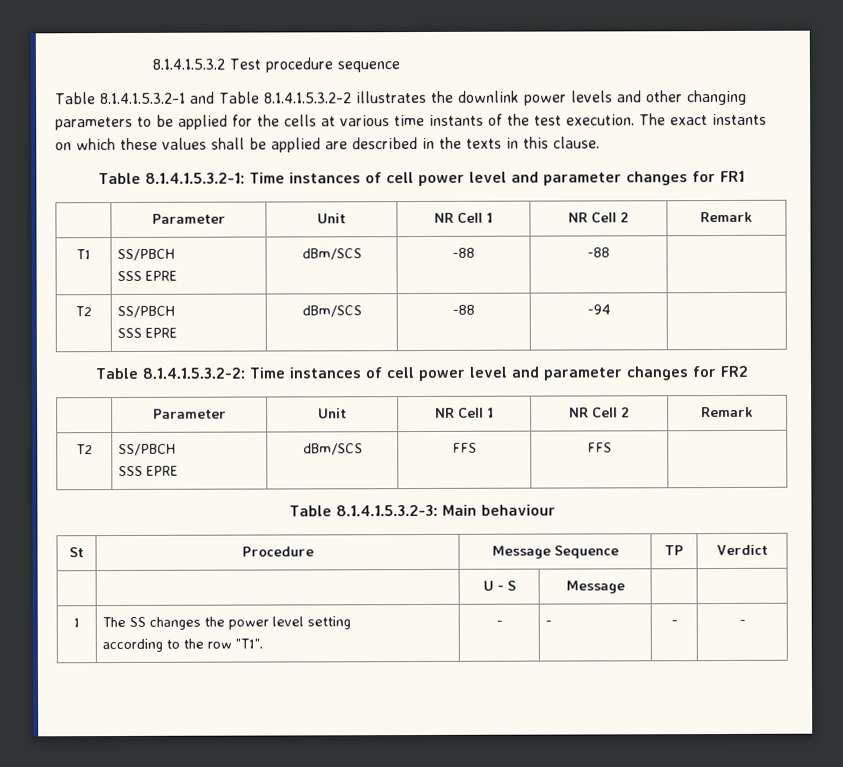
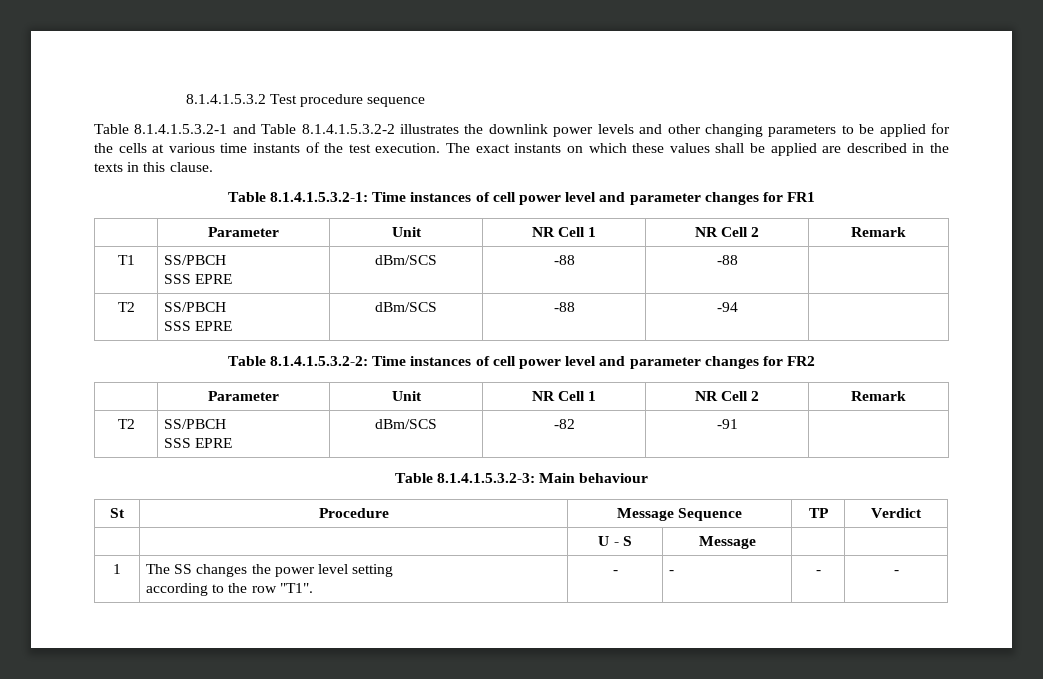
[452,442,477,453] [587,442,612,453] FFS | FFS -> [553,419,575,429] [716,419,738,429] -82 | -91

